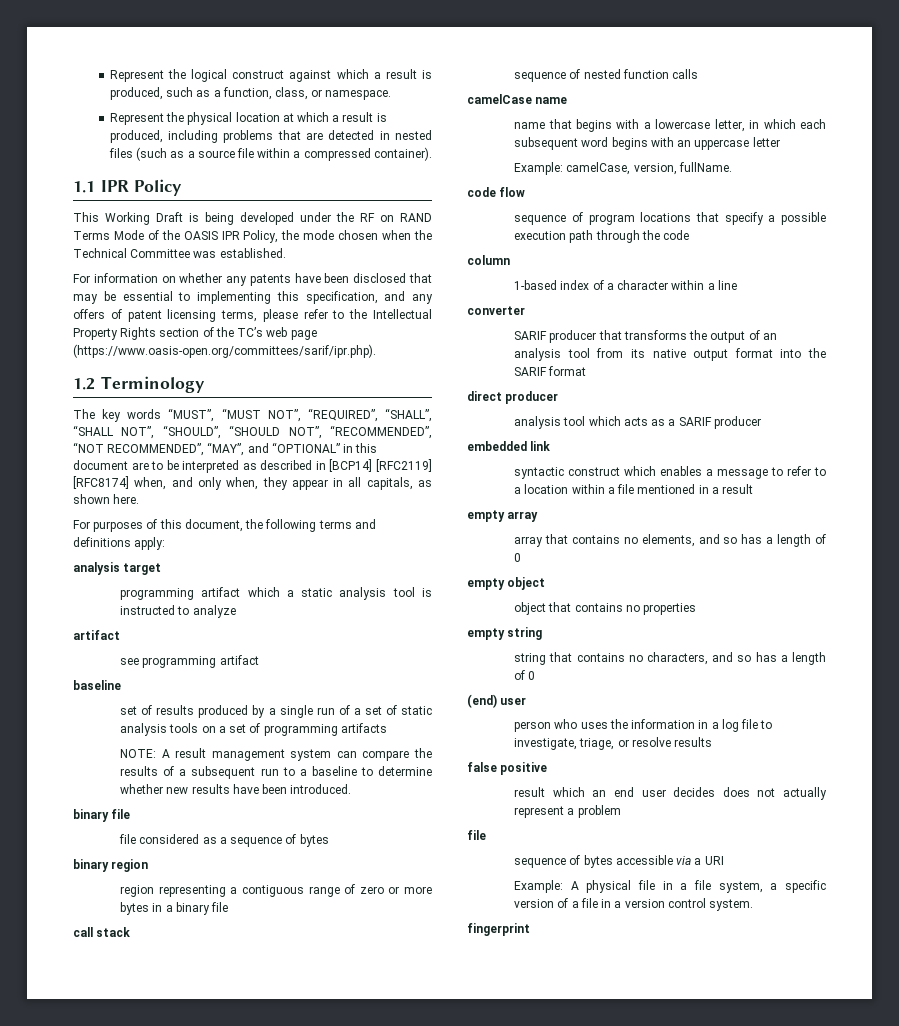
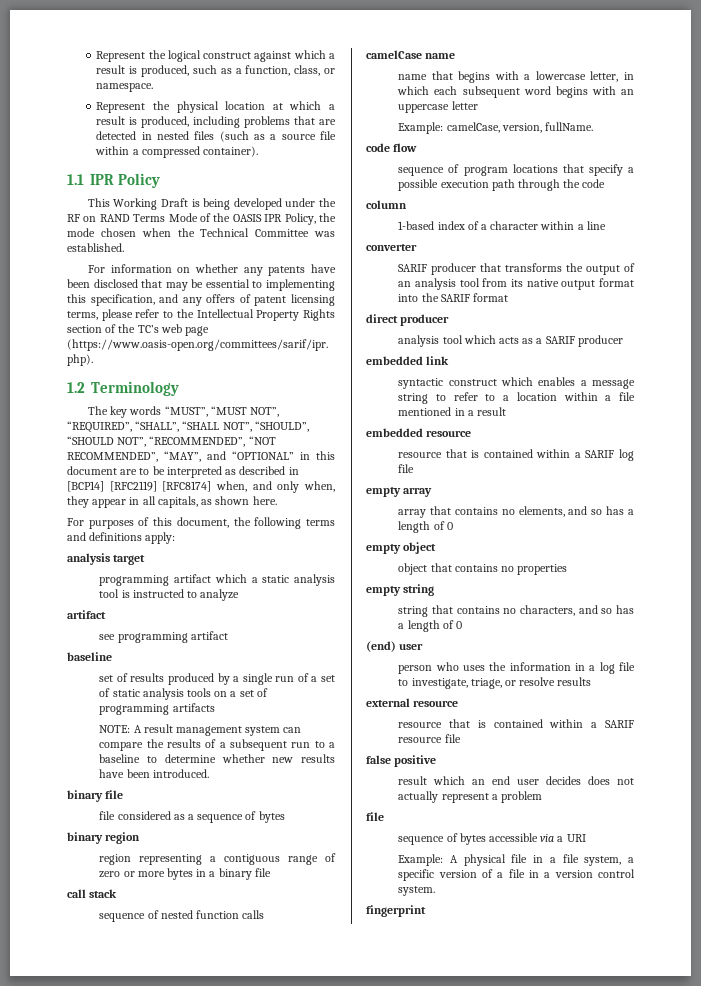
(769, 474) none -> [398,393,429,404] string
(754, 489) none -> [366,428,472,437] [398,449,634,461] [398,464,415,473] // embedded resource // resource that is contained within a SARIF log file
(713, 742) none -> [366,698,459,707] [398,719,634,728] [398,734,461,743] // external resource // resource that is contained within a SARIF resource file

